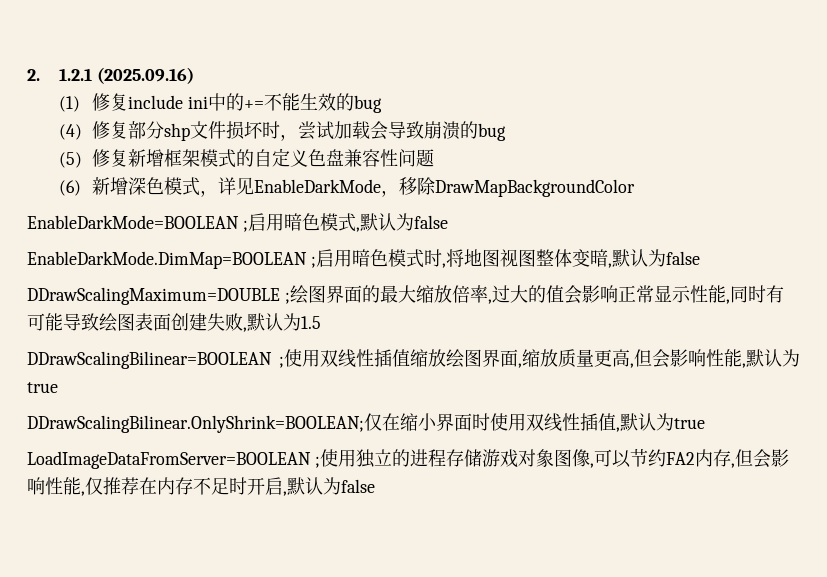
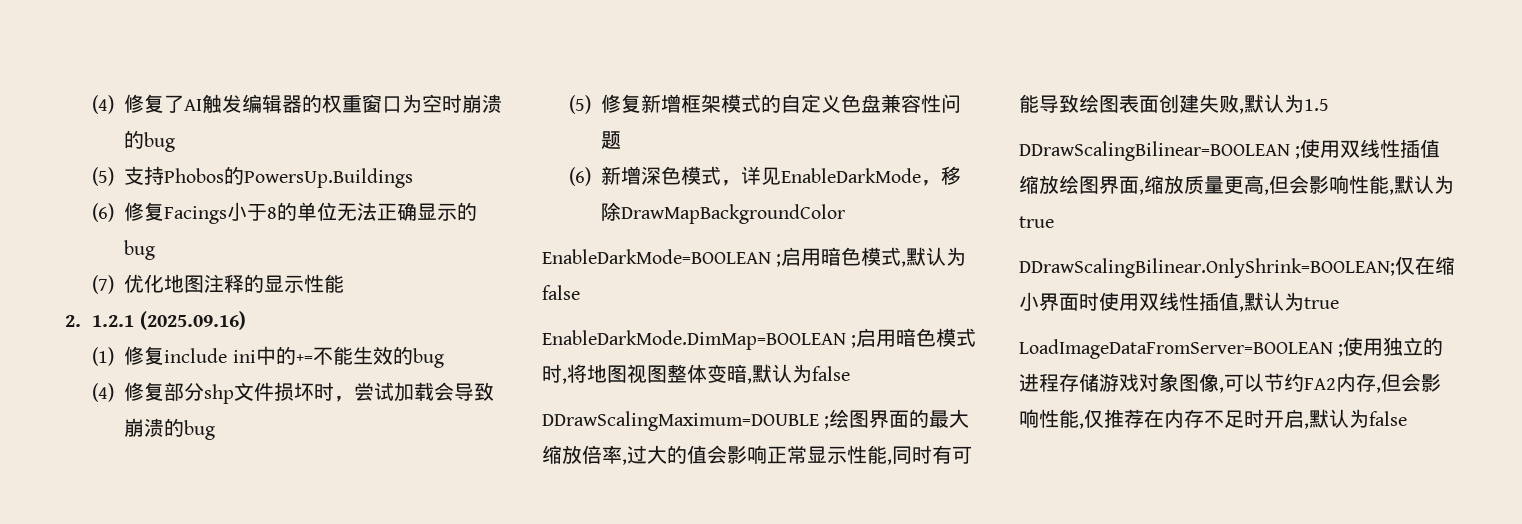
(27, 75) none -> [92,94,503,114] [124,130,176,152] [92,166,414,188] [92,202,478,224] [124,240,156,260] [92,274,345,294] (4)修复了AI触发编辑器的权重窗口为空时崩溃的bug // (5)支持Phobos的PowersUp.Buildings // (6)修复Facings小于8的单位无法正确显示的bug // (7)优化地图注释的显示性能 //

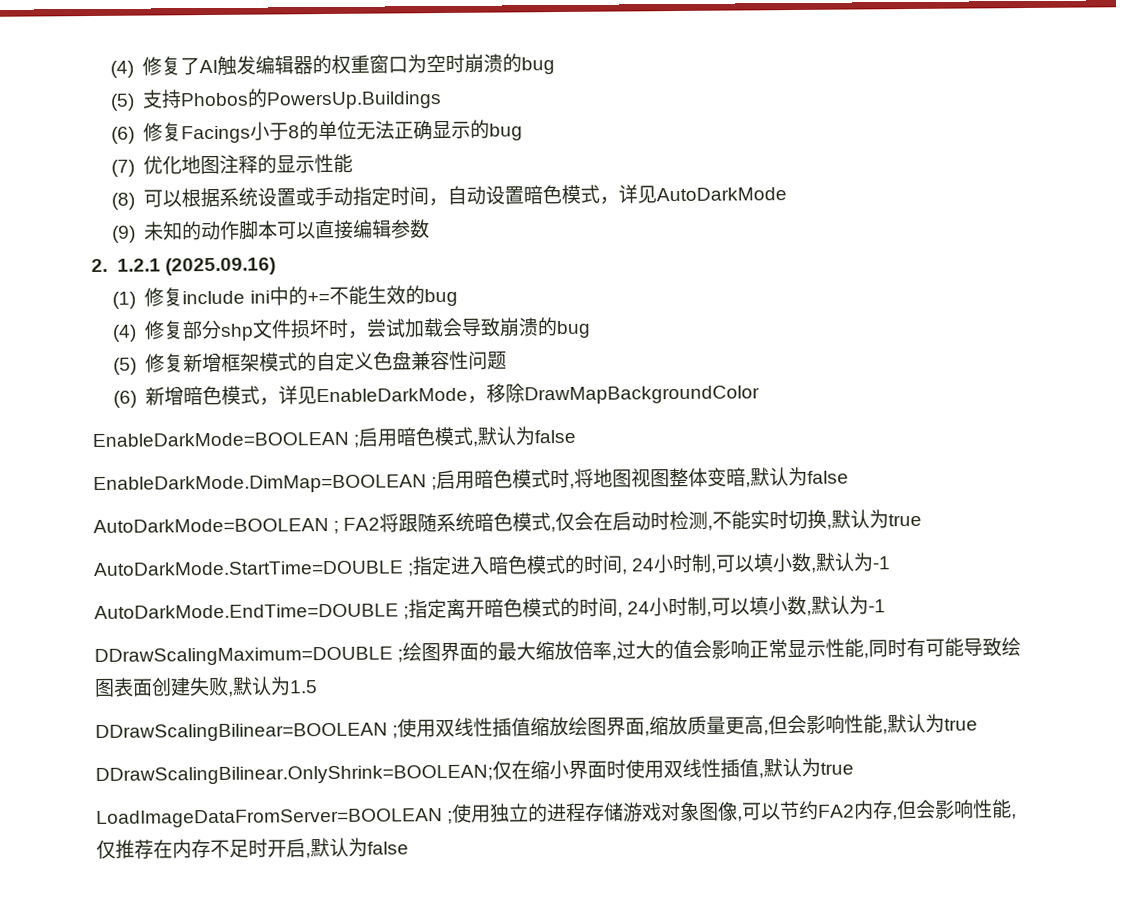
(345, 283) none -> [110,184,788,210] [111,219,431,243] // (8)可以根据系统设置或手动指定时间，自动设置暗色模式，详见AutoDarkMode // (9)未知的动作脚本可以直接编辑参数
[641,166,662,185] 深 -> [183,386,204,406] 暗
(850, 373) none -> [93,509,923,534] [93,552,892,577] [94,595,887,620] // AutoDarkMode=BOOLEAN ; FA2将跟随系统暗色模式,仅会在启动时检测,不能实时切换,默认为true // AutoDarkMode.StartTime=DOUBLE ;指定进入暗色模式的时间, 24小时制,可以填小数,默认为-1 // AutoDarkMode.EndTime=DOUBLE ;指定离开暗色模式的时间, 24小时制,可以填小数,默认为-1

